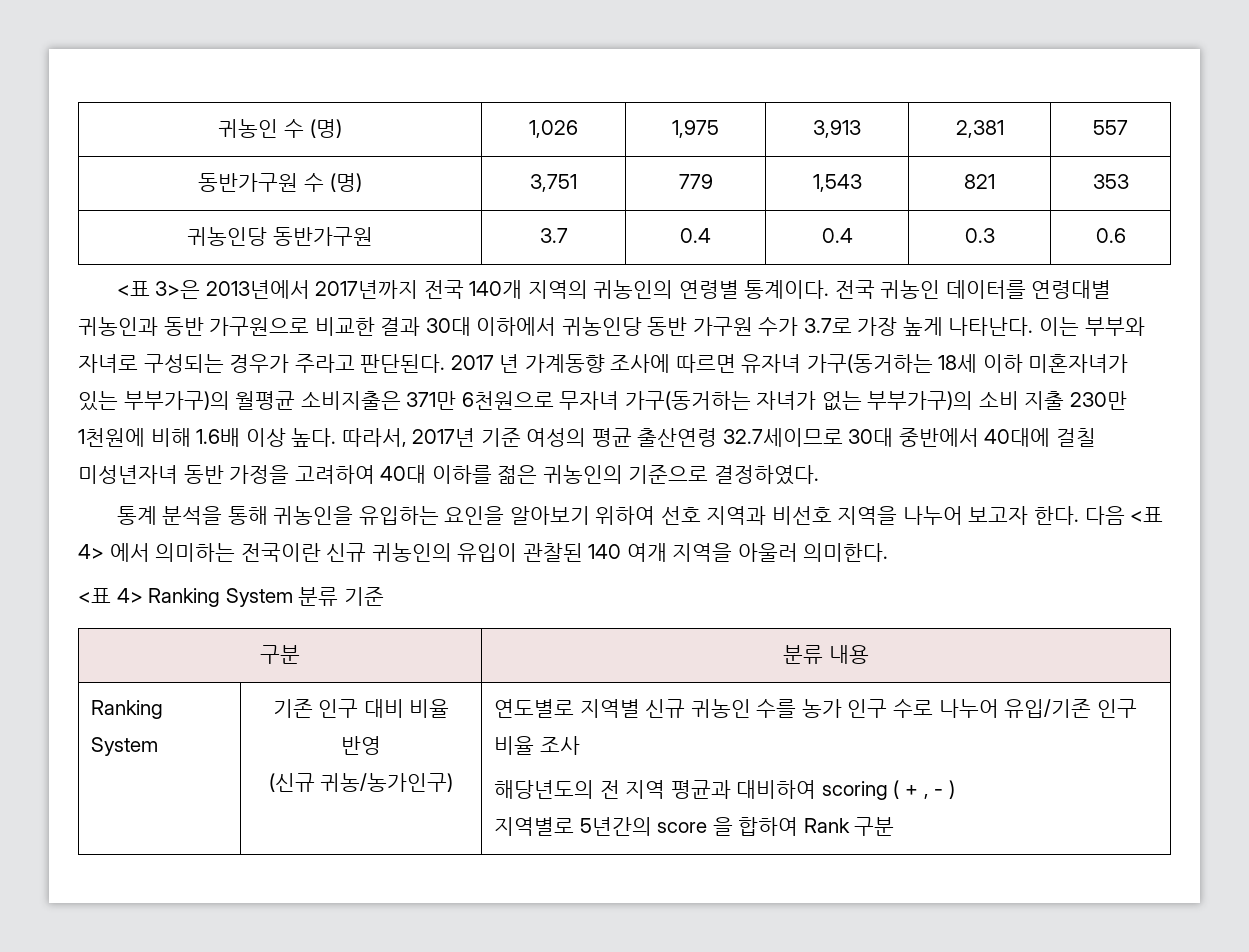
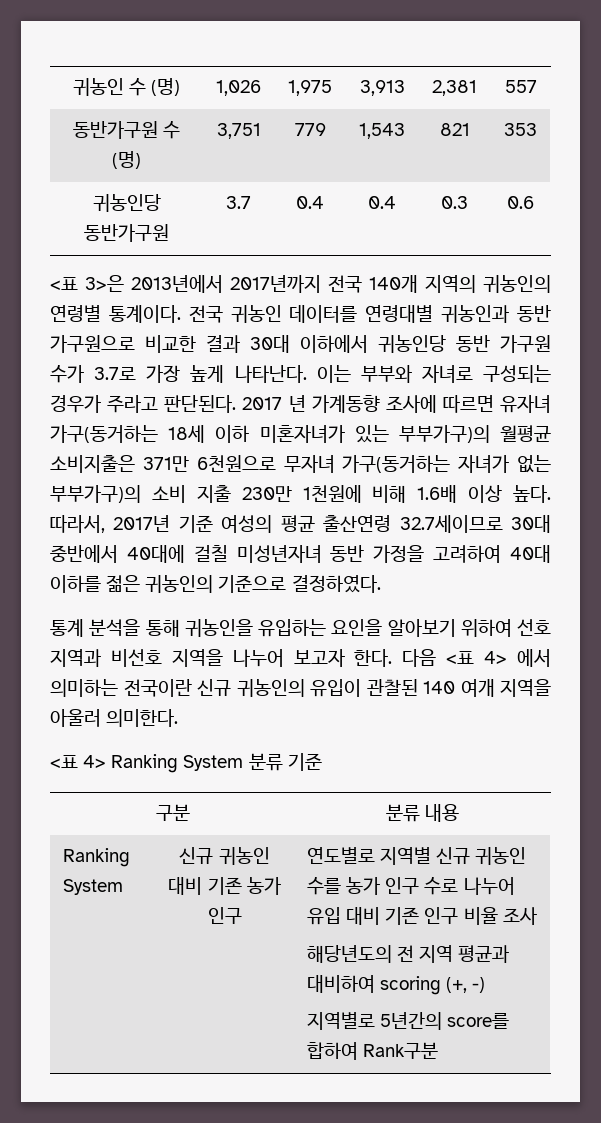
[272,699,450,718] [341,736,381,755] [268,773,454,792] 기존 인구 대비 비율 반영 // (신규 귀농/농가인구) -> [179,847,270,865] [168,877,281,895] [207,907,242,924] 신규 귀농인 대비 기존 농가 인구
[1004,699,1092,718] 유입/기존 -> [306,907,420,925] 유입 대비 기존
[893,780,955,799] [494,817,895,836] ( + , - ) // 지역별로 5년간의 score 을 합하여 Rank 구분 -> [446,977,486,993] [306,1012,510,1030] [306,1042,439,1060] (+, -) // 지역별로 5년간의 score를 합하여 Rank구분

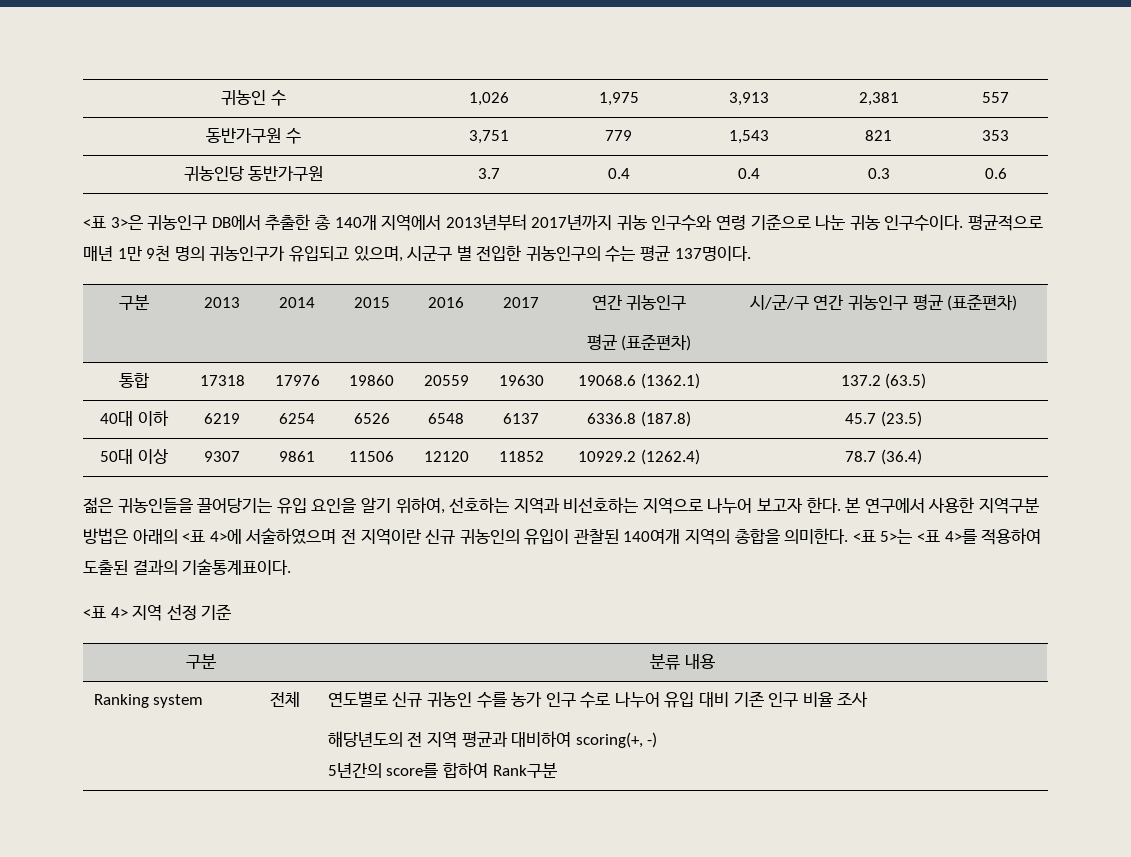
[151,78,181,96] (명) -> (286, 98) none
[112,151,141,169] (명) -> (301, 136) none
[131,275,551,293] [50,305,552,323] [50,335,551,353] [50,365,551,383] [50,395,551,413] [50,425,552,443] [50,455,551,473] [50,485,551,503] [50,515,551,533] [50,545,551,563] [50,575,381,593] [50,619,551,637] [50,649,552,667] [50,679,551,697] [50,709,179,727] [50,753,283,773] 2013년에서 2017년까지 전국 140개 지역의 귀농인의 연령별 통계이다. 전국 귀농인 데이터를 연령대별 귀농인과 동반 가구원으로 비교한 결과 30대 이하에서 귀농인당 동반 가구원 수가 3.7로 가장 높게 나타난다. 이는 부부와 자녀로 구성되는 경우가 주라고 판단된다. 2017 년 가계동향 조사에 따르면 유자녀 가구(동거하는 18세 이하 미혼자녀가 있는 부부가구)의 월평균 소비지출은 371만 6천원으로 무자녀 가구(동거하는 자녀가 없는 부부가구)의 소비 지출 230만 1천원에 비해 1.6배 이상 높다. 따라서, 2017년 기준 여성의 평균 출산연령 32.7세이므로 30대 중반에서 40대에 걸칠 미성년자녀 동반 가정을 고려하여 40대 이하를 젊은 귀농인의 기준으로 결정하였다. // 통계 분석을 통해 귀농인을 유입하는 요인을 알아보기 위하여 선호 지역과 비선호 지역을 나누어 보고자 한다. 다음 <표 4> 에서 의미하는 전국이란 신규 귀농인의 유입이 관찰된 140 여개 지역을 아울러 의미한다. // <표 4> Ranking System 분류 -> [147,214,1044,231] [83,245,751,262] [119,295,149,310] [204,297,240,308] [279,297,315,308] [353,297,390,308] [428,297,464,308] [503,297,539,308] [591,295,687,310] [586,334,692,351] [749,294,1018,311] [119,372,149,388] [199,375,245,386] [274,375,320,386] [349,375,394,386] [423,375,469,386] [498,375,544,386] [578,373,700,389] [840,373,927,389] [100,410,169,426] [204,413,240,424] [279,413,315,424] [353,413,390,424] [428,413,464,424] [503,413,539,424] [587,411,691,427] [845,411,922,427] [100,449,168,464] [204,451,240,462] [279,451,315,462] [349,451,394,462] [423,451,469,462] [498,451,544,462] [578,449,700,465] [845,449,922,465] [83,497,1040,514] [83,528,1042,545] [83,559,292,575] [83,604,197,621] 귀농인구 DB에서 추출한 총 140개 지역에서 2013년부터 2017년까지 귀농 인구수와 연령 기준으로 나눈 귀농 인구수이다. 평균적으로 매년 1만 9천 명의 귀농인구가 유입되고 있으며, 시군구 별 전입한 귀농인구의 수는 평균 137명이다. // 구분 | 2013 | 2014 | 2015 | 2016 | 2017 | 연간 귀농인구 // 평균 (표준편차) | 시/군/구 연간 귀농인구 평균 (표준편차) // 통합 | 17318 | 17976 | 19860 | 20559 | 19630 | 19068.6 (1362.1) | 137.2 (63.5) // 40대 이하 | 6219 | 6254 | 6526 | 6548 | 6137 | 6336.8 (187.8) | 45.7 (23.5) // 50대 이상 | 9307 | 9861 | 11506 | 12120 | 11852 | 10929.2 (1262.4) | 78.7 (36.4) // 젊은 귀농인들을 끌어당기는 유입 요인을 알기 위하여, 선호하는 지역과 비선호하는 지역으로 나누어 보고자 한다. 본 연구에서 사용한 지역구분 방법은 아래의 <표 4>에 서술하였으며 전 지역이란 신규 귀농인의 유입이 관찰된 140여개 지역의 총합을 의미한다. <표 5>는 <표 4>를 적용하여 도출된 결과의 기술통계표이다. // <표 4> 지역 선정
[62,879,123,895] [179,847,270,865] [168,877,281,895] [207,907,242,924] System | 신규 귀농인 대비 기존 농가 인구 -> [153,694,204,708] [269,691,300,707] system | 전체
[380,847,432,865] 지역별 -> (388, 699) none
[380,976,468,995] scoring (+, -> [575,732,643,748] scoring(+,
[306,1012,375,1030] 지역별로 -> (658, 740) none

